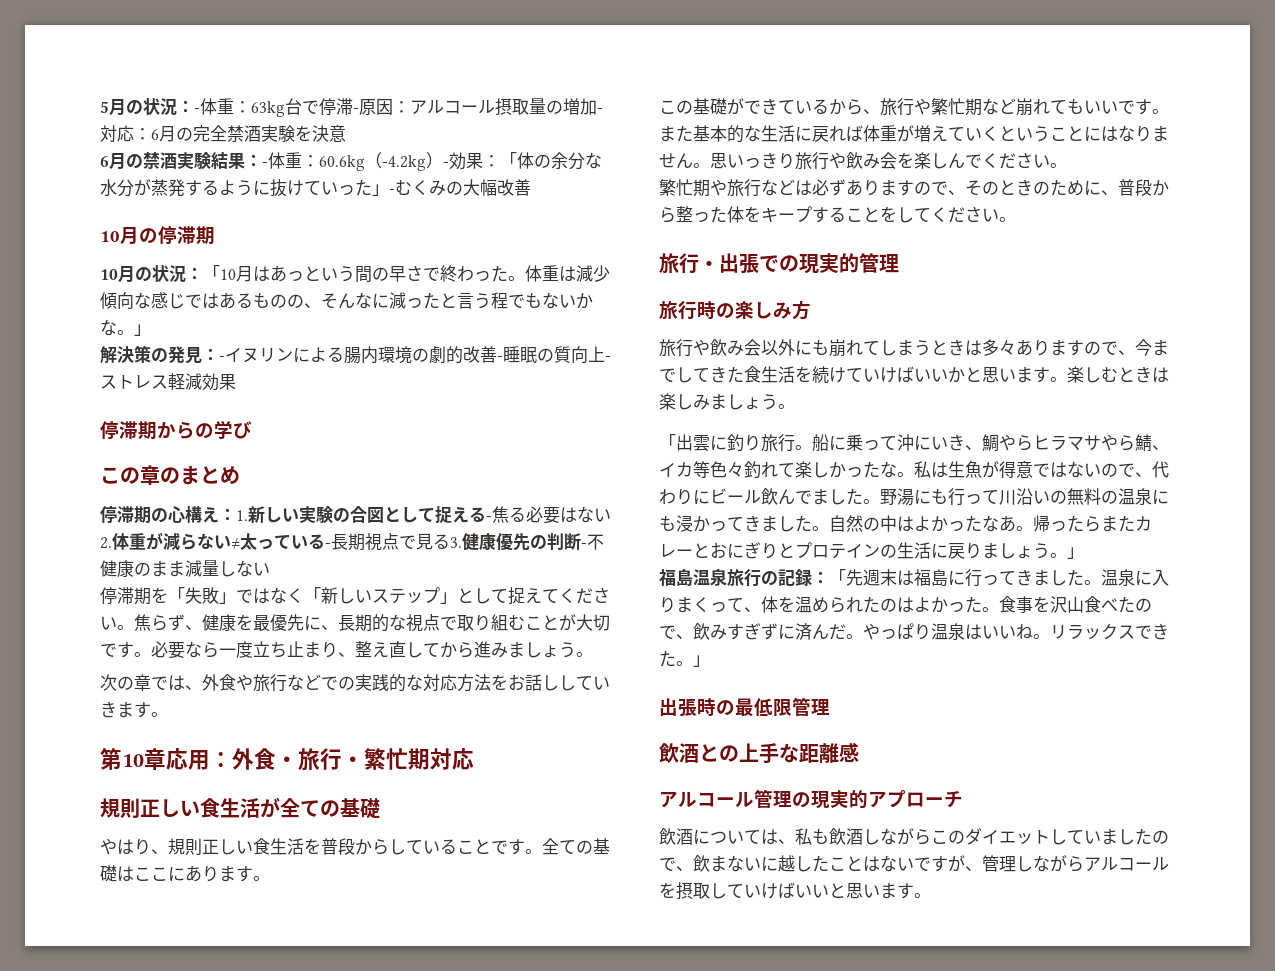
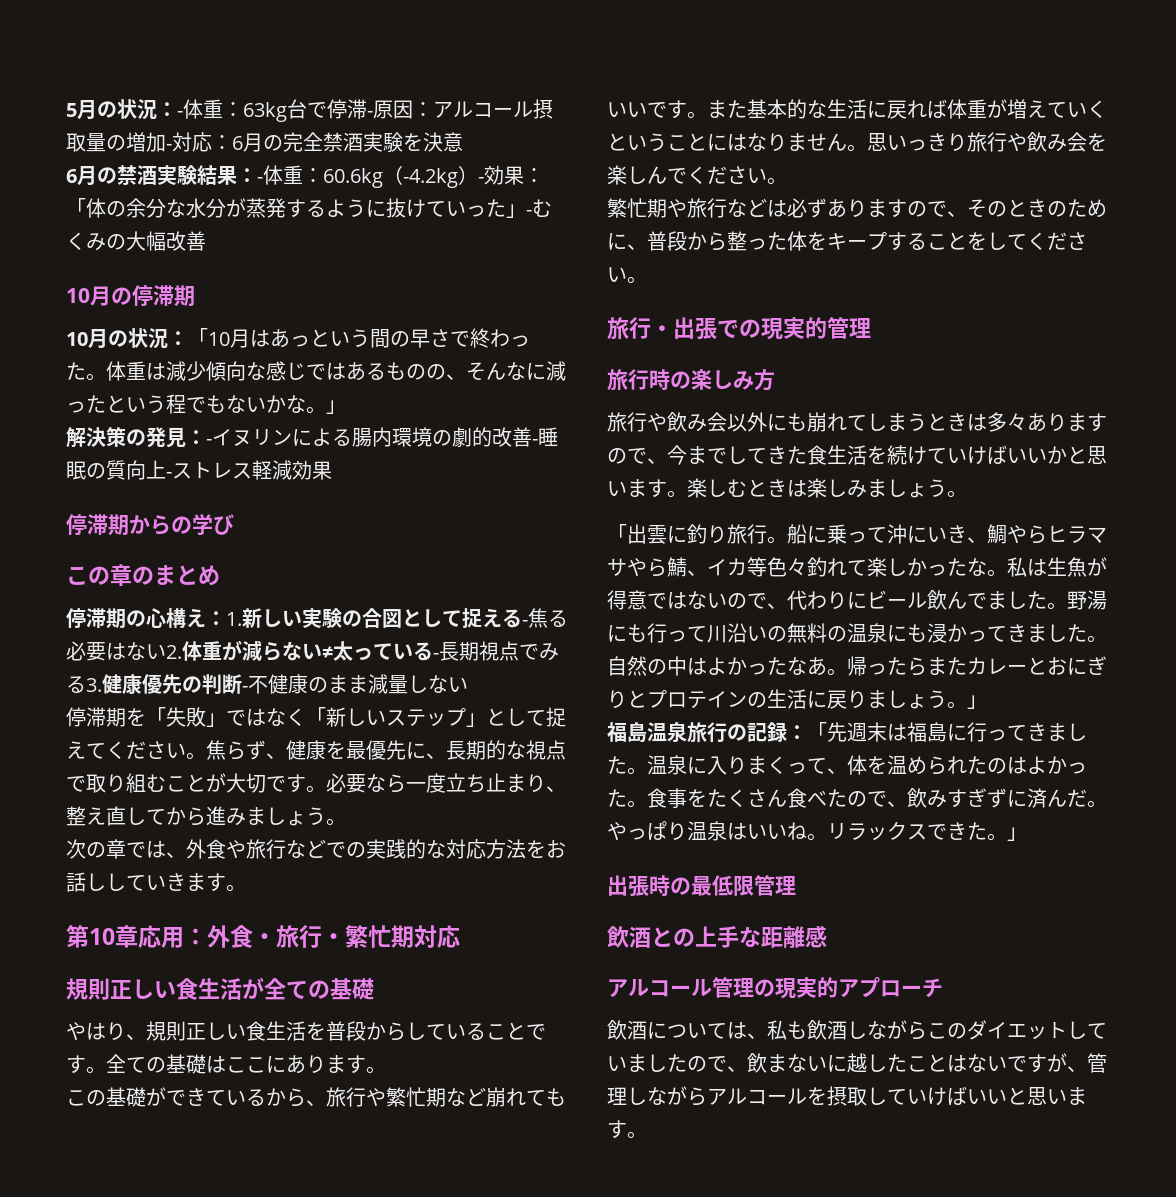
[457,293,474,309] 言 -> [126,397,146,412] い
[416,533,433,550] 見 -> [539,643,559,661] み
[1050,596,1084,613] 沢山 -> [707,789,787,807] たくさん

